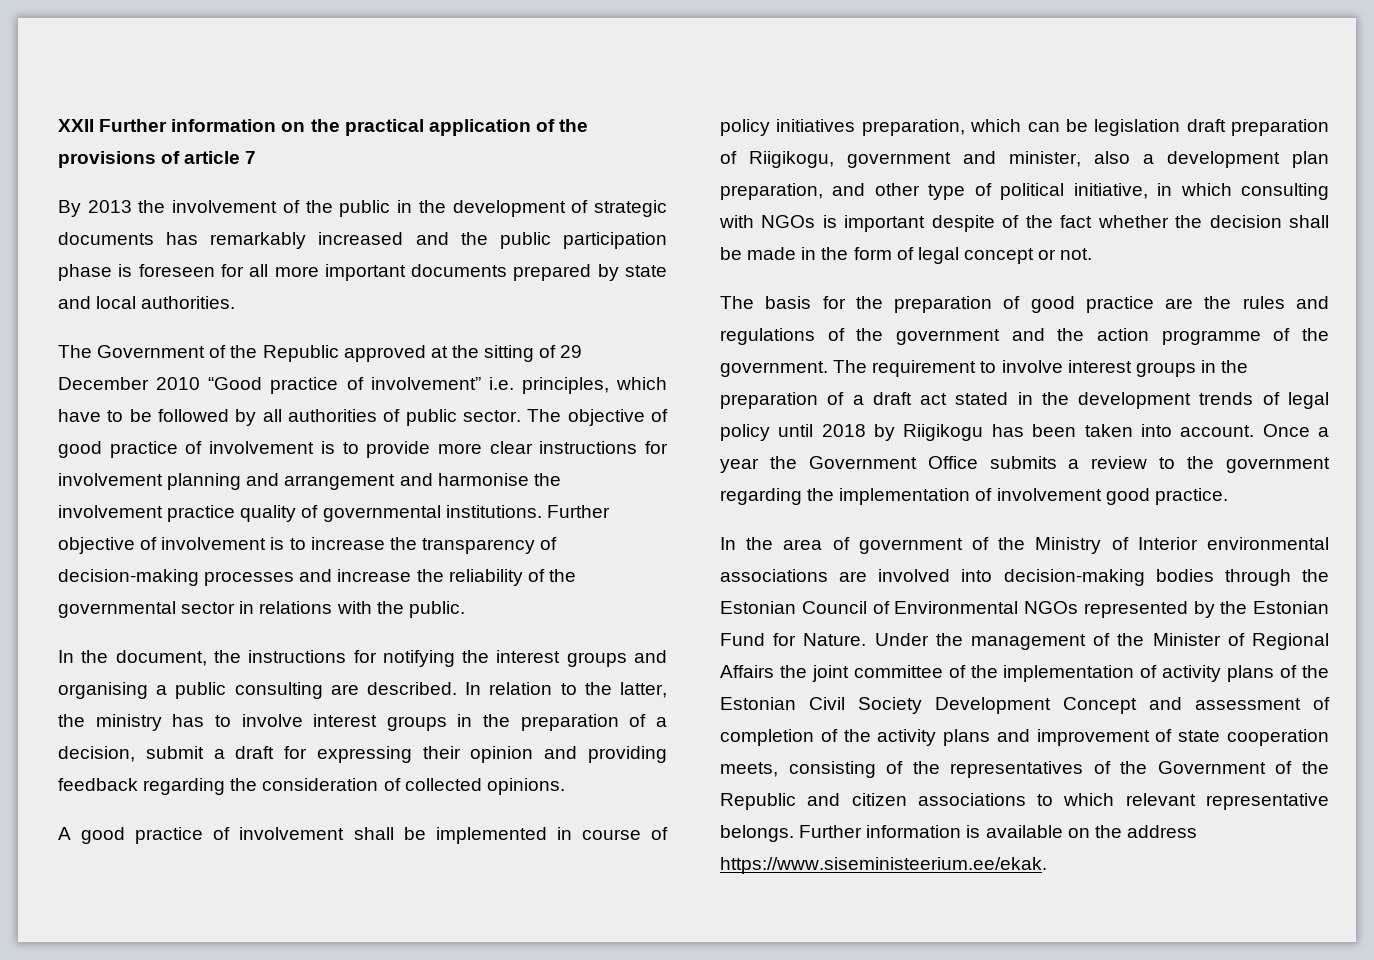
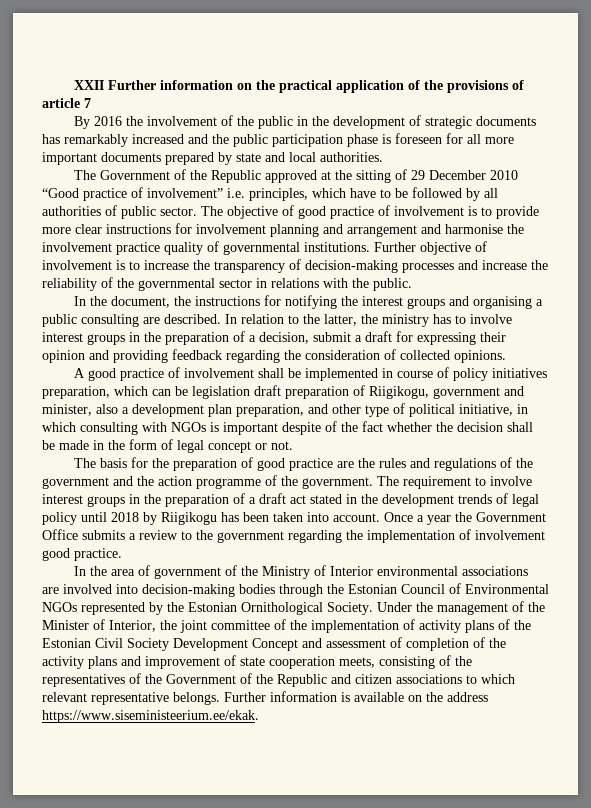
[87,200,132,213] 2013 -> [94,116,123,126] 2016
[720,633,867,646] Fund for Nature. -> [241,602,373,615] Ornithological Society.
[1252,633,1329,650] [720,665,774,678] Regional Affairs -> [109,620,156,632] Interior,

